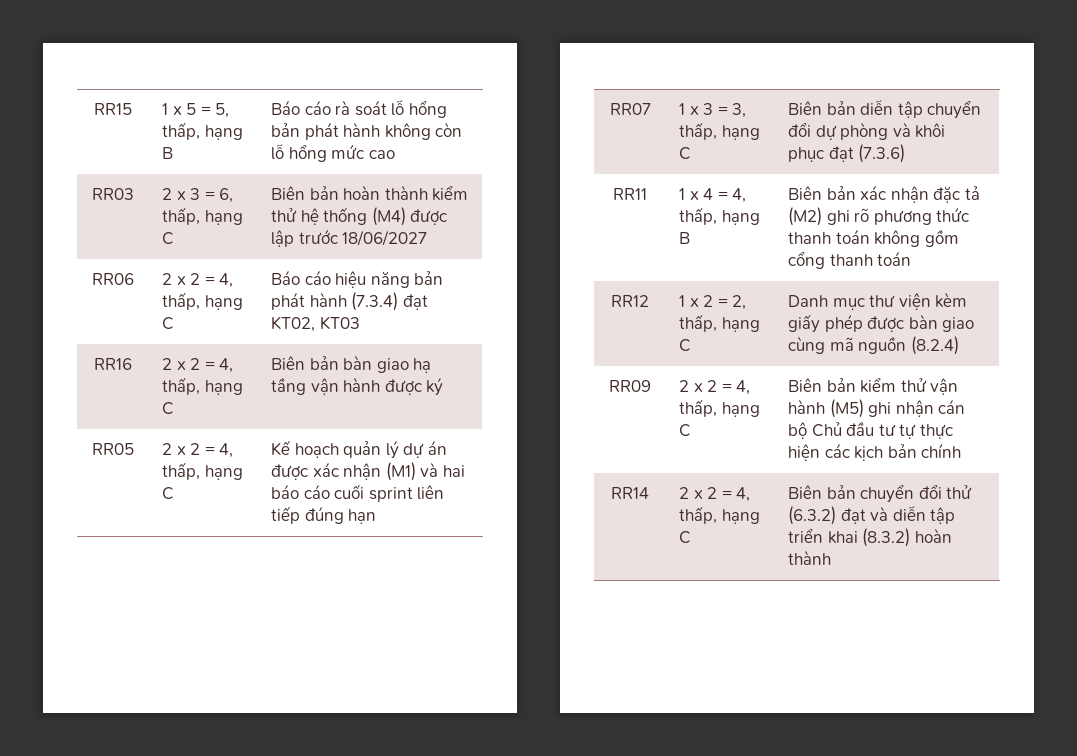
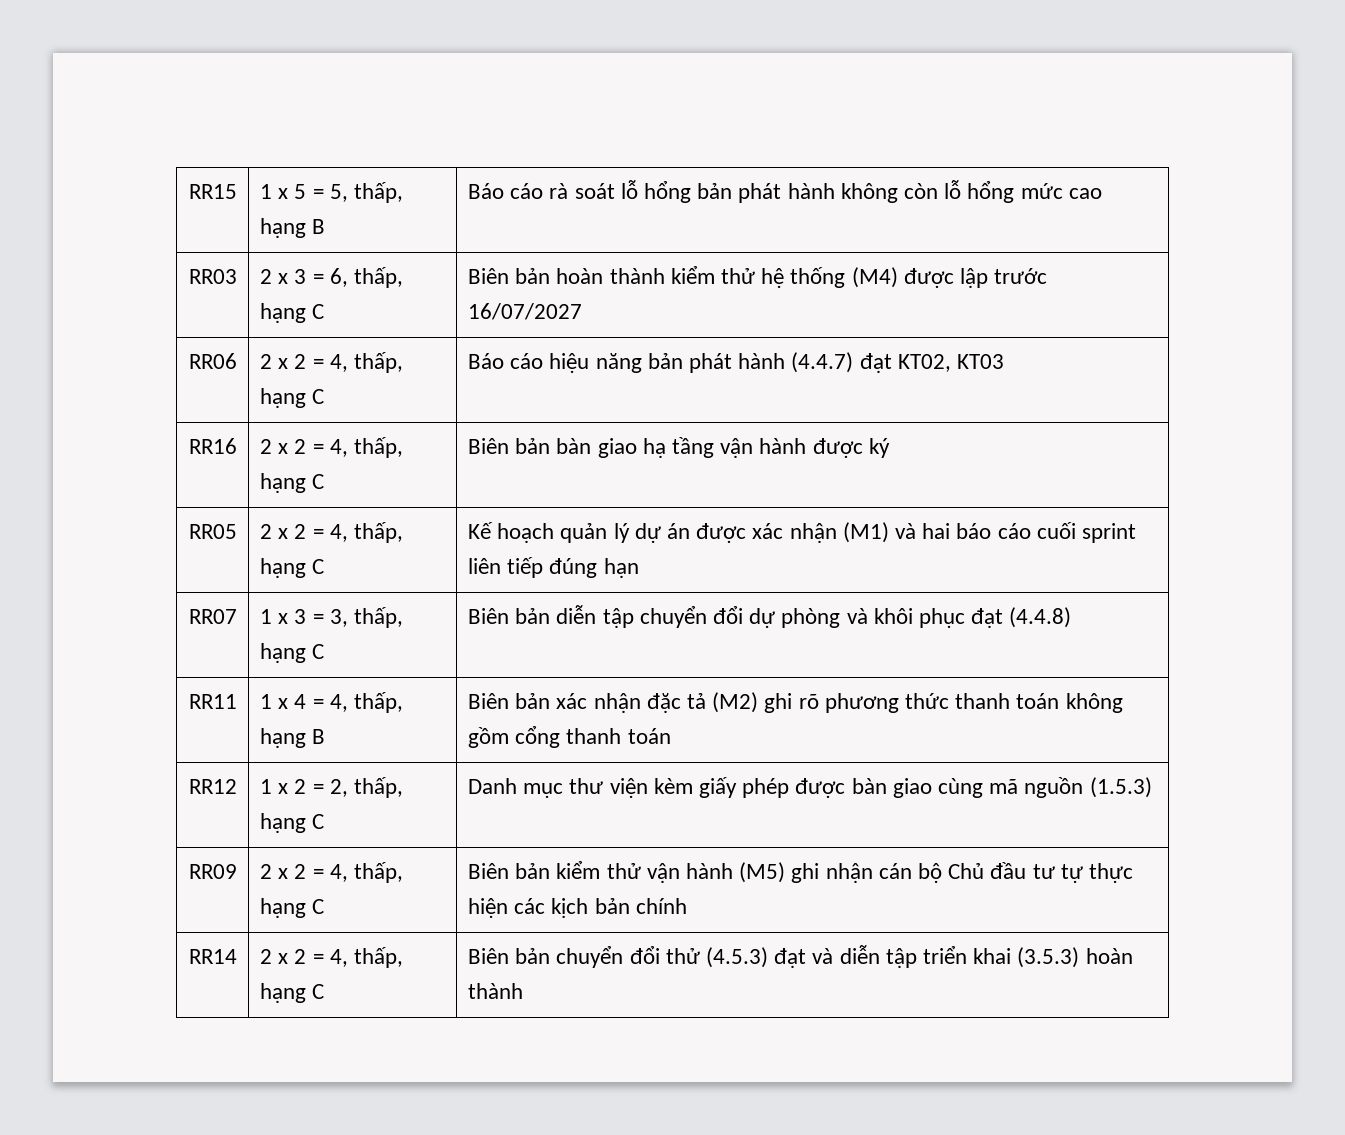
[342,230,428,246] 18/06/2027 -> [467,303,582,320] 16/07/2027
[351,292,399,311] (7.3.4) -> [791,352,854,373] (4.4.7)
[858,144,906,163] (7.3.6) -> [1009,607,1072,628] (4.4.8)
[910,336,959,355] (8.2.4) -> [1089,777,1152,798] (1.5.3)
[788,506,837,525] (6.3.2) -> [705,947,768,968] (4.5.3)
[862,528,911,547] (8.3.2) -> [1017,947,1080,968] (3.5.3)

